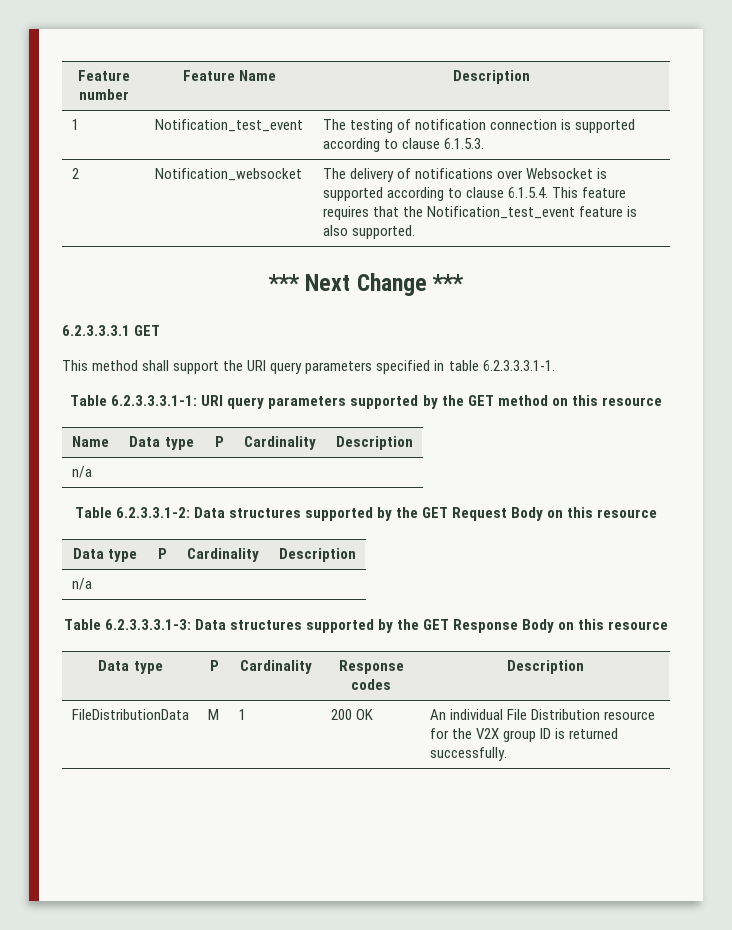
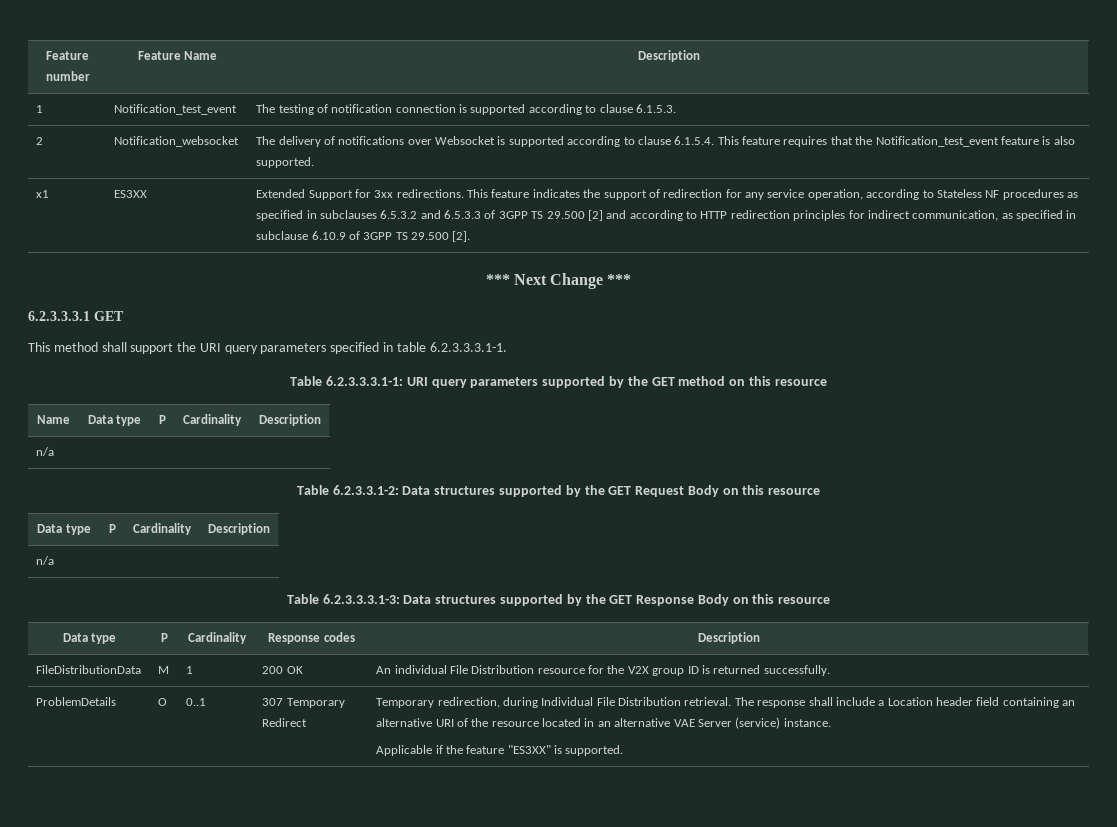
(415, 232) none -> [36,190,50,198] [114,190,148,198] [256,189,1079,200] [256,210,1077,221] [256,231,471,242] // x1 | ES3XX | Extended Support for 3xx redirections. This feature indicates the support of redirection for any service operation, according to Stateless NF procedures as specified in subclauses 6.5.3.2 and 6.5.3.3 of 3GPP TS 29.500 [2] and according to HTTP redirection principles for indirect communication, as specified in subclause 6.10.9 of 3GPP TS 29.500 [2].
(507, 754) none -> [36,697,117,706] [158,698,168,706] [186,698,207,706] [262,698,345,708] [262,718,308,727] [376,697,1076,708] [376,717,831,729] [376,745,624,756] // ProblemDetails | O | 0..1 | 307 Temporary Redirect | Temporary redirection, during Individual File Distribution retrieval. The response shall include a Location header field containing an alternative URI of the resource located in an alternative VAE Server (service) instance. // Applicable if the feature "ES3XX" is supported.

